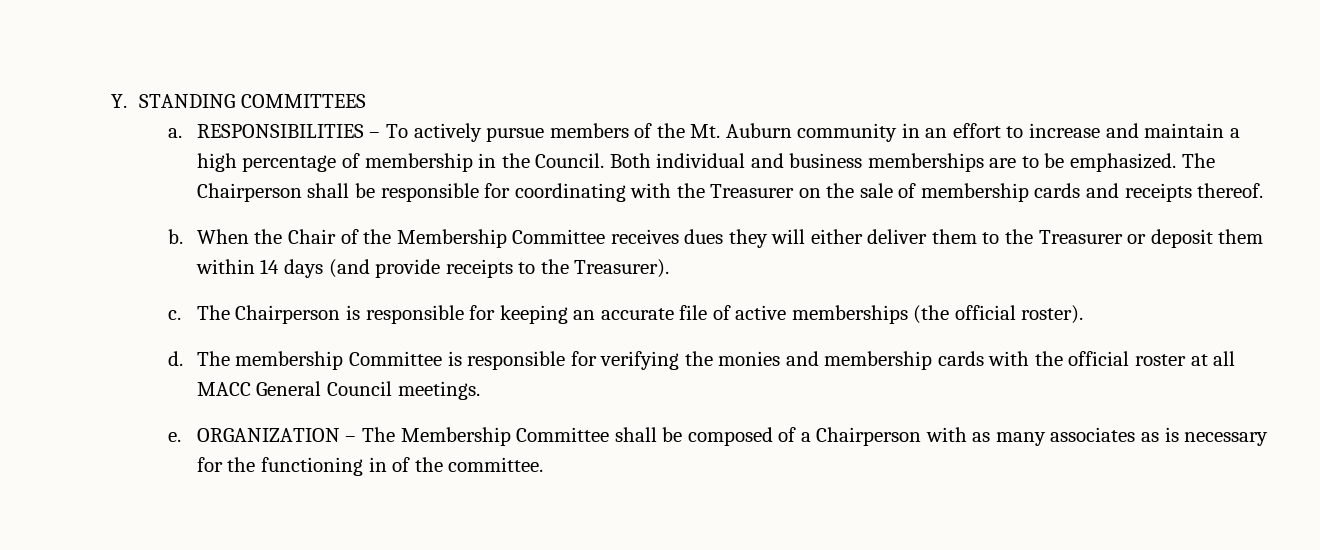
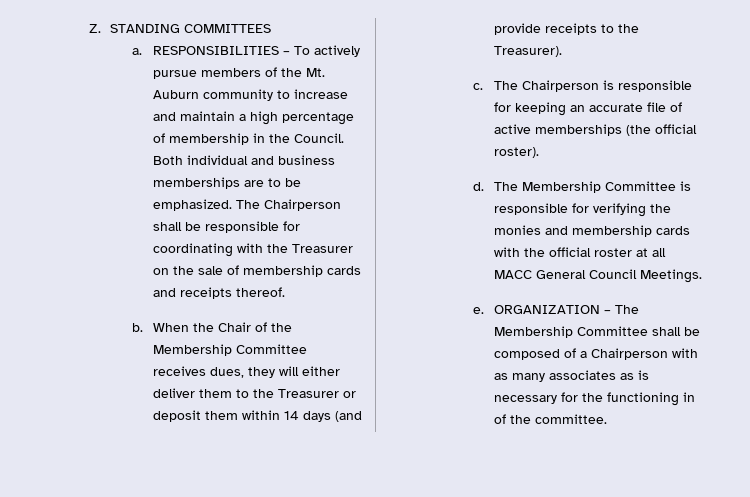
[110,94,127,108] Y. -> [88,24,101,33] Z.
[901,123,1001,138] in an effort -> (273, 95) none
[684,229,724,244] dues -> [209,367,244,378] dues,
[235,351,344,370] membership -> [521,181,601,193] Membership
[397,381,480,400] meetings. -> [639,269,702,283] Meetings.

